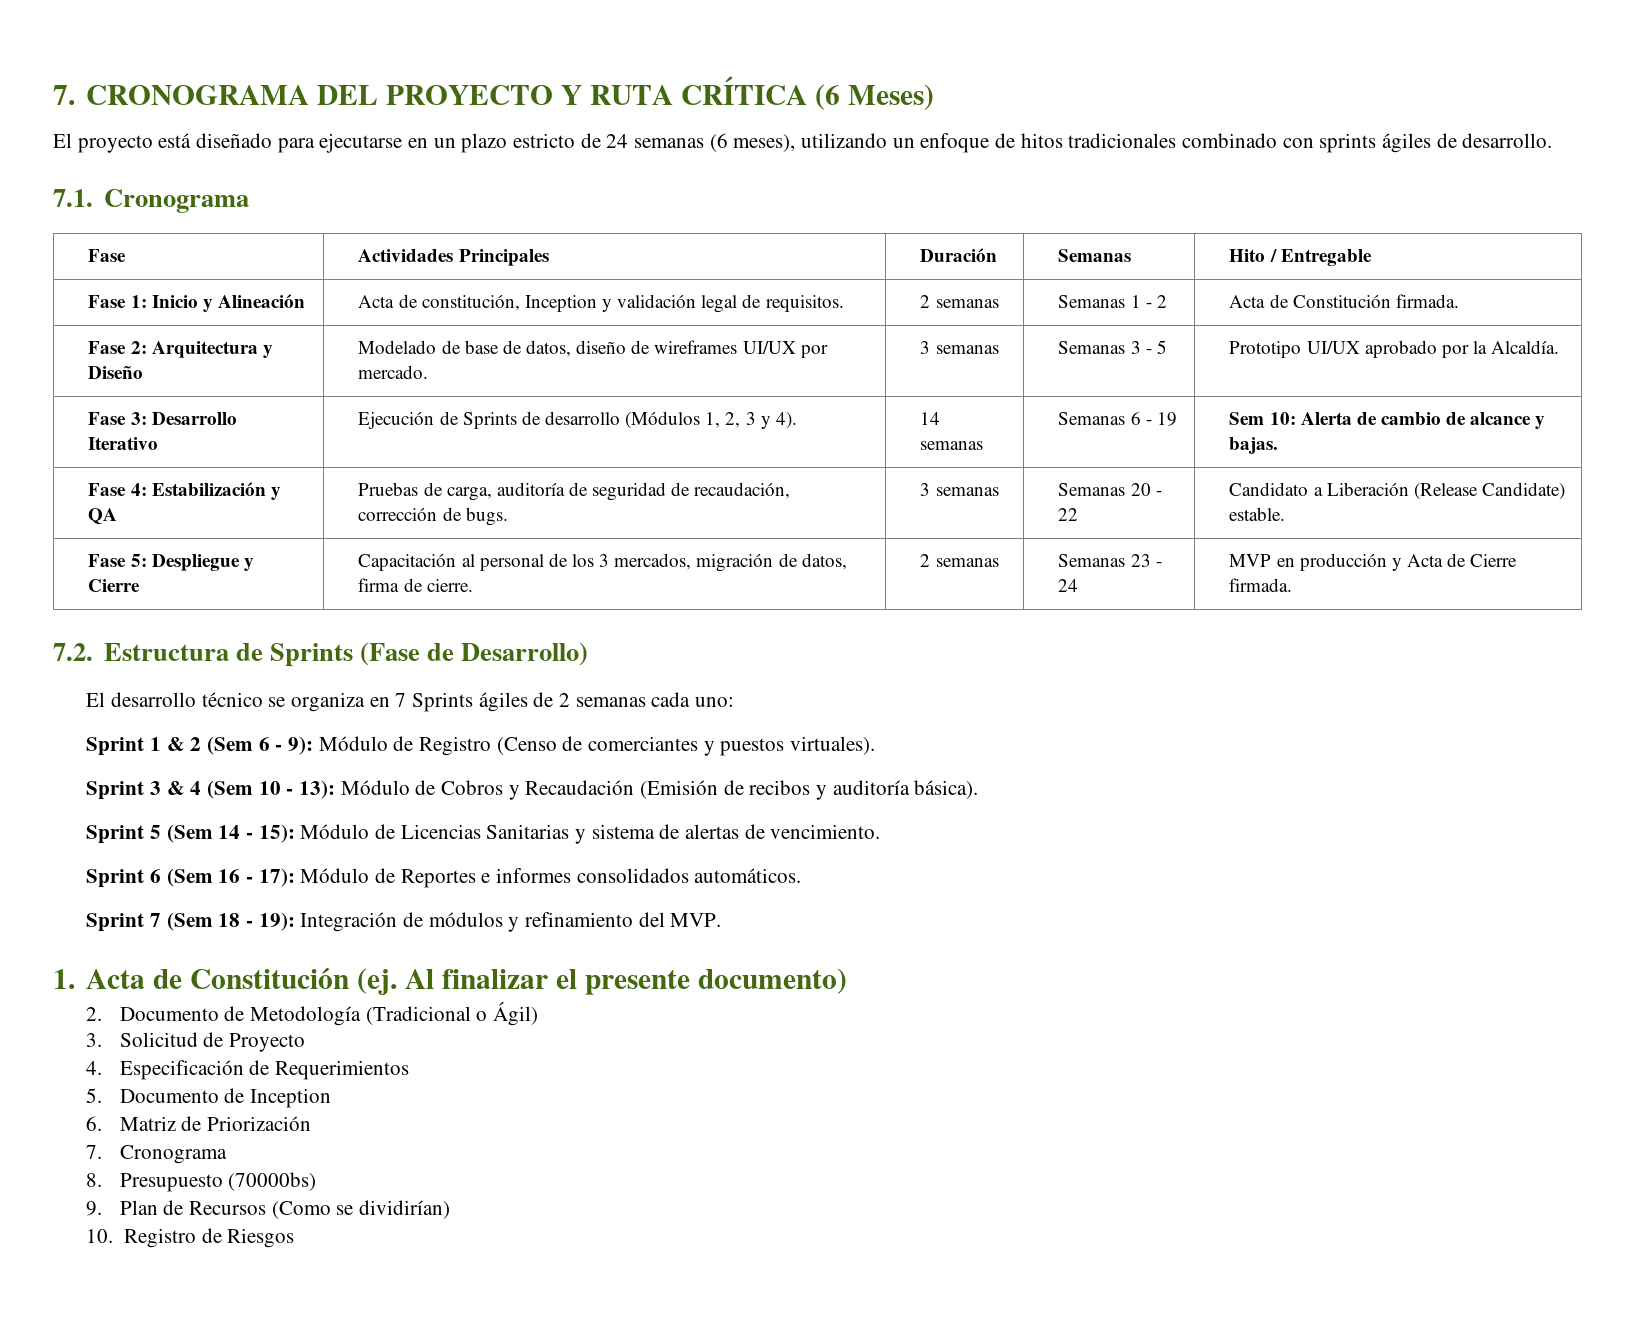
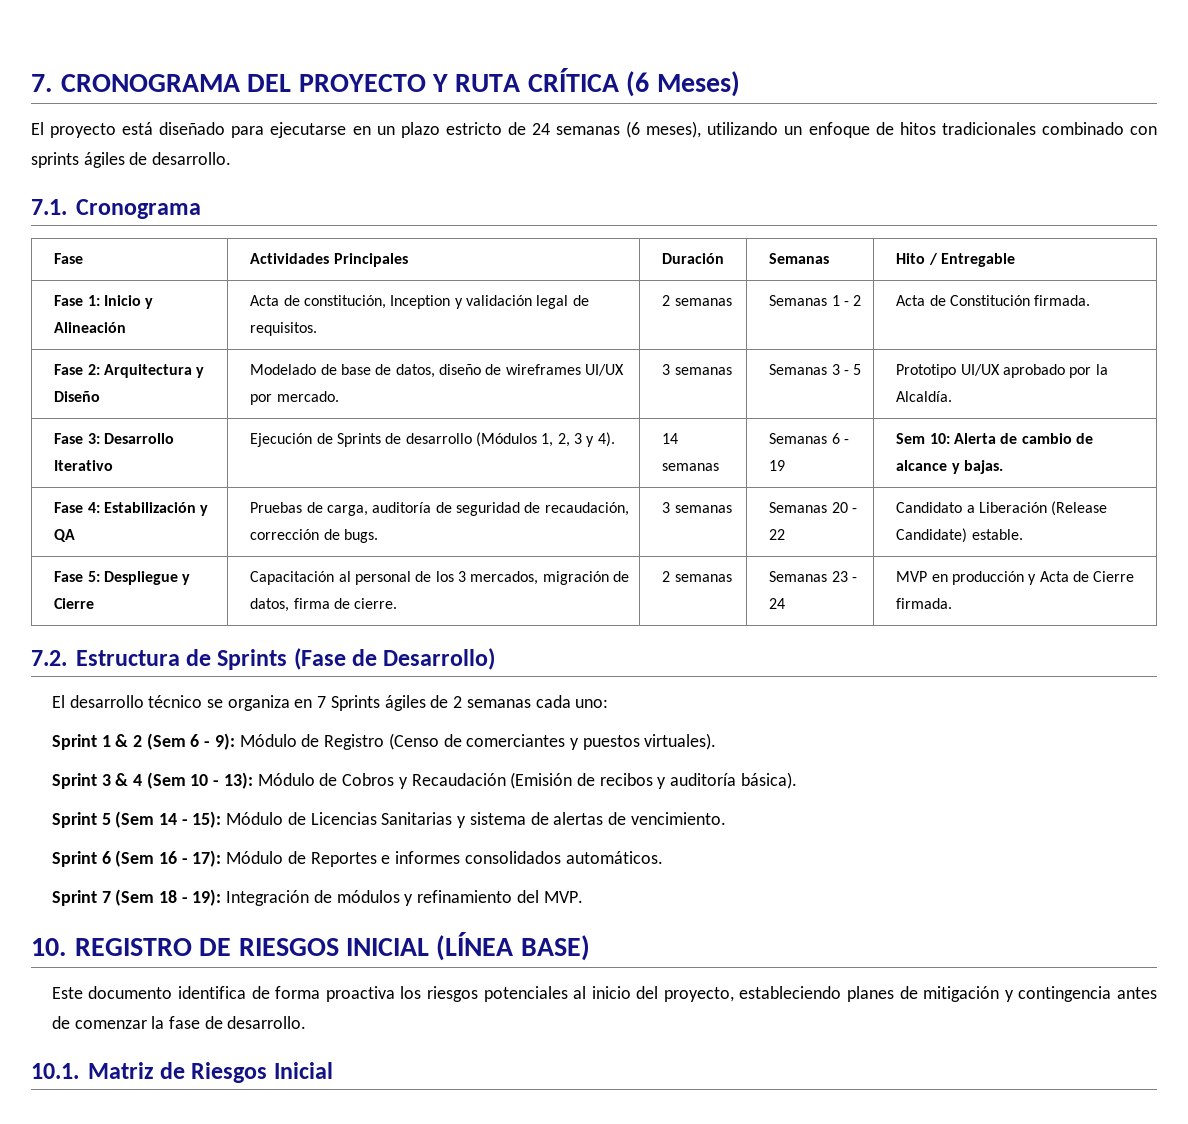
[53,967,848,995] [86,1001,539,1026] [86,1032,306,1052] [86,1060,410,1080] [86,1088,332,1108] [86,1116,312,1131] [86,1145,227,1164] [86,1172,317,1192] [86,1200,451,1219] [86,1228,295,1248] 1. Acta de Constitución (ej. Al finalizar el presente documento) // 2. Documento de Metodología (Tradicional o Ágil) // 3. Solicitud de Proyecto // 4. Especificación de Requerimientos // 5. Documento de Inception // 6. Matriz de Priorización // 7. Cronograma // 8. Presupuesto (70000bs) // 9. Plan de Recursos (Como se dividirían) // 10. Registro de Riesgos -> [31,932,590,961] [51,986,1157,1002] [51,1016,307,1029] [31,1062,333,1083] 10. REGISTRO DE RIESGOS INICIAL (LÍNEA BASE) // Este documento identifica de forma proactiva los riesgos potenciales al inicio del proyecto, estableciendo planes de mitigación y contingencia antes de comenzar la fase de desarrollo. // 10.1. Matriz de Riesgos Inicial

